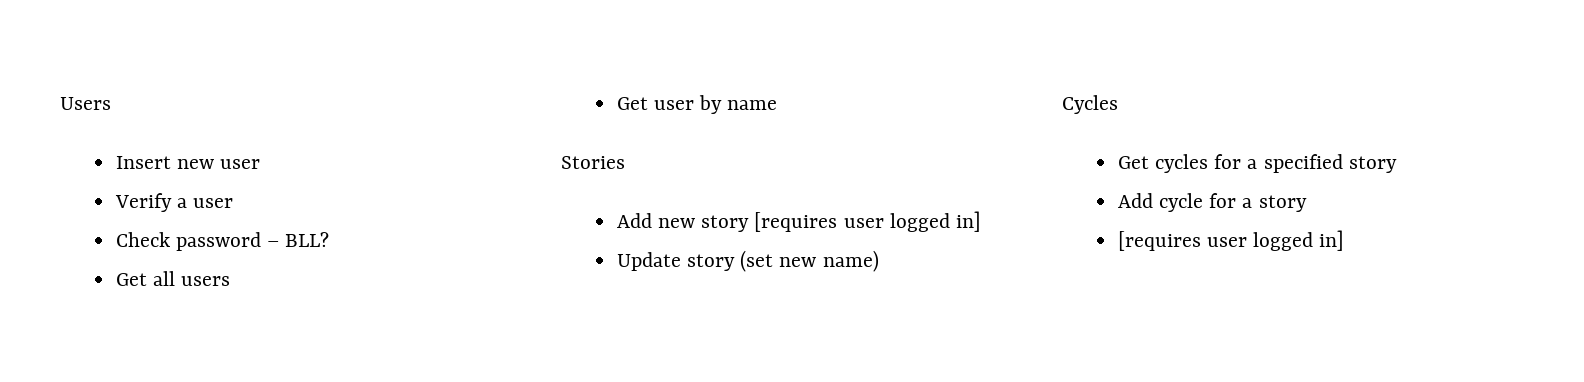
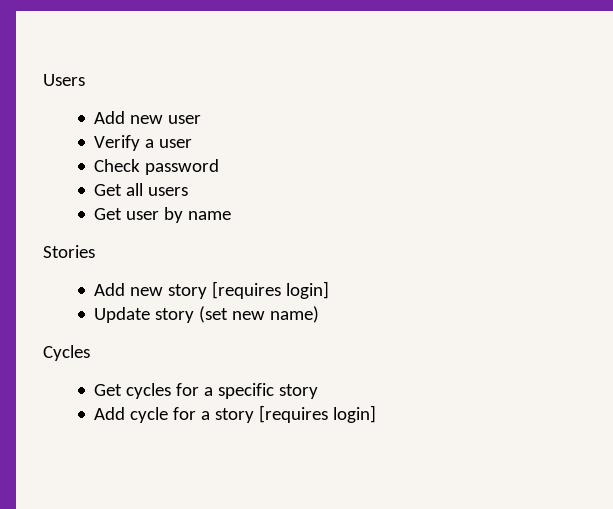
[115,156,171,169] Insert -> [94,111,126,124] Add
[267,232,330,247] – BLL? -> (220, 167) none
[843,211,982,232] user logged in] -> [286,281,330,299] login]
[1263,154,1343,173] specified -> [218,383,275,399] specific
[1117,230,1345,251] // [requires user logged in] -> [259,405,377,423] [requires login]

